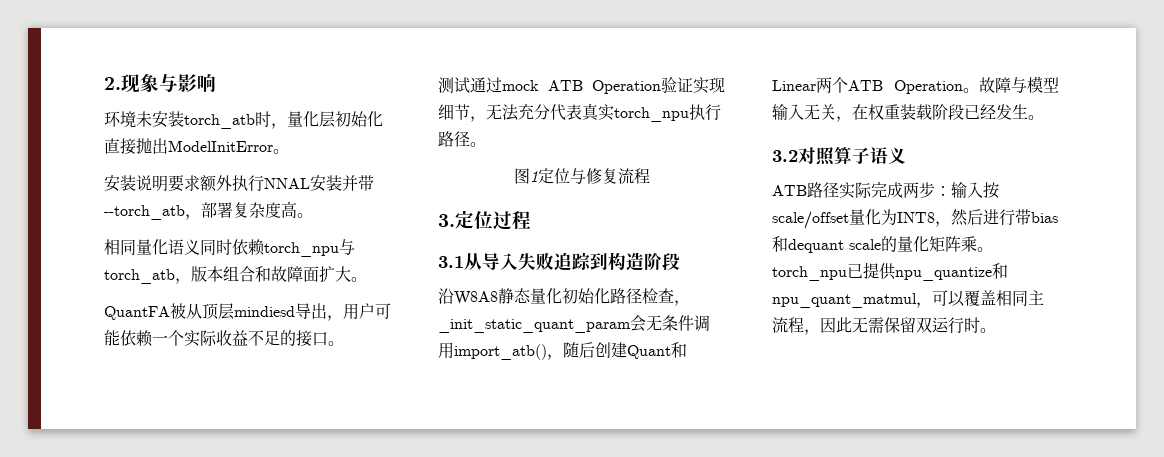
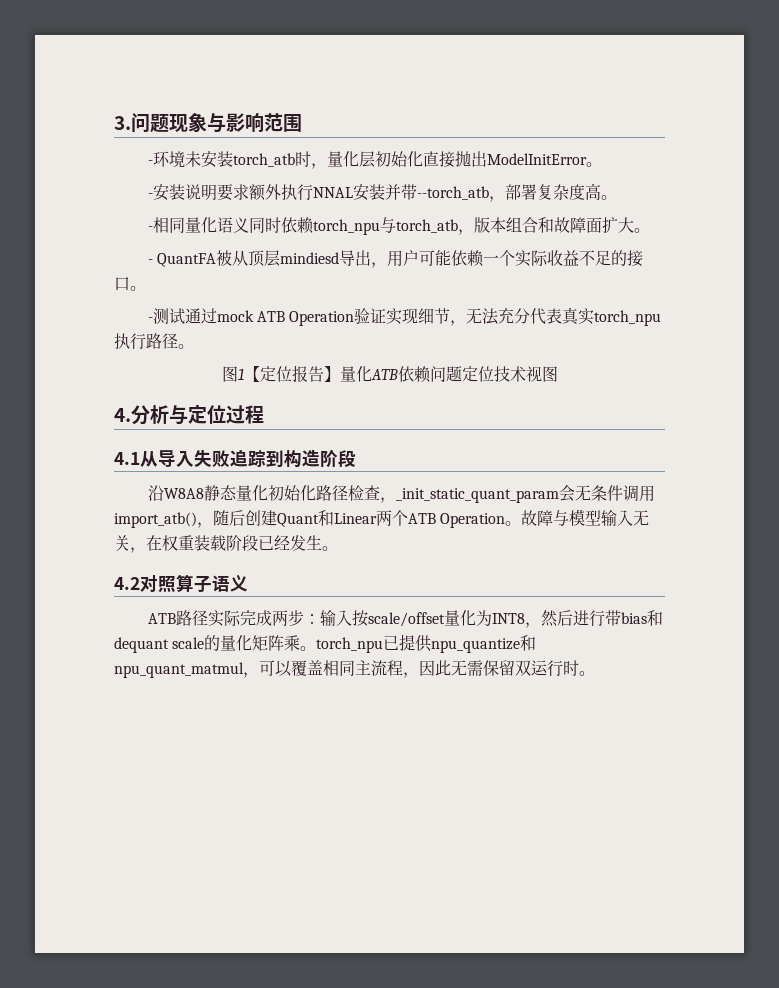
[104,77,121,90] 2. -> [114,113,169,133] 3.问题
(216, 83) // -> [264,113,302,132] [147,160,153,165] 范围 // -
(289, 151) none -> [147,193,153,198] -
(313, 215) none -> [147,226,153,231] -
(367, 279) none -> [147,259,153,264] -
(344, 343) none -> [147,317,153,322] -
[537,168,650,184] [438,214,455,227] 定位与修复流程 // 3. -> [243,365,558,383] [114,405,188,425] 【定位报告】量化ATB依赖问题定位技术视图 // 4.分析与
[438,256,464,268] 3.1 -> [114,452,140,465] 4.1
[772,150,798,162] 3.2 -> [114,577,140,590] 4.2

